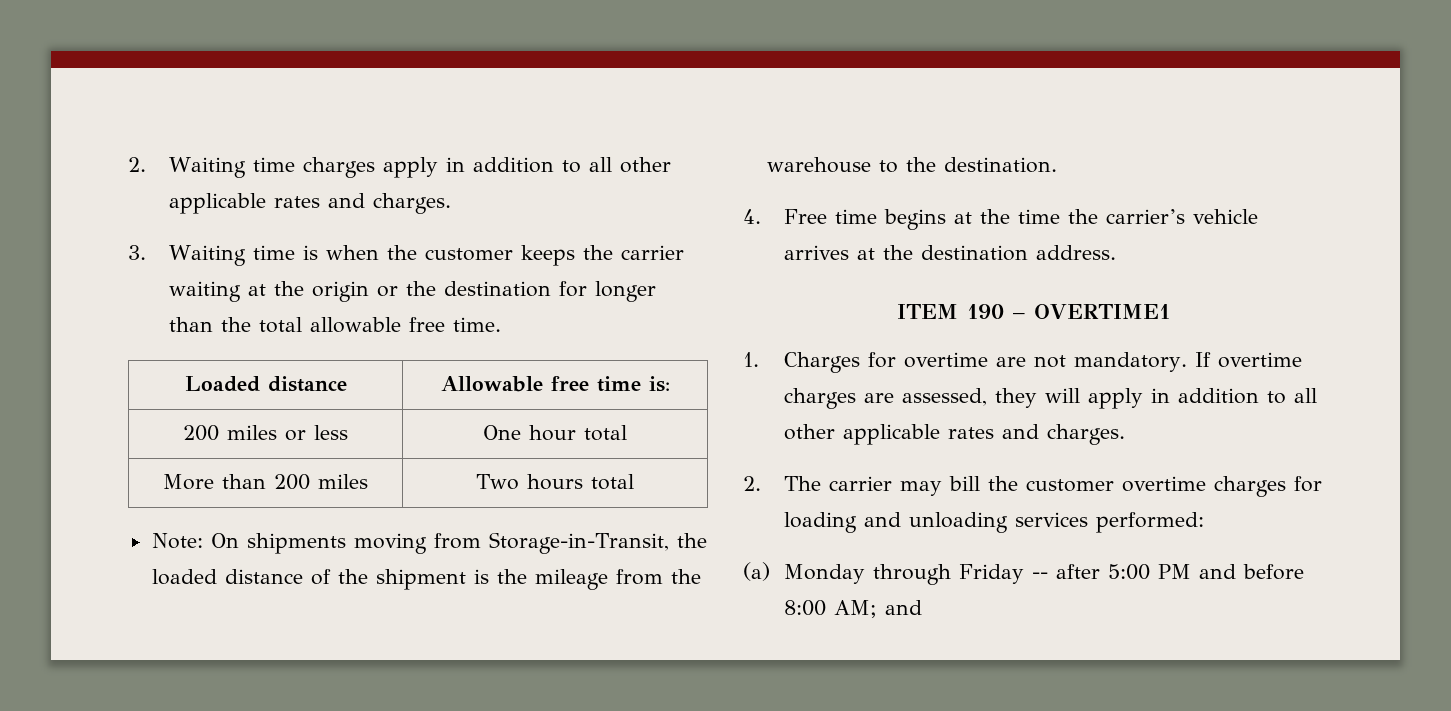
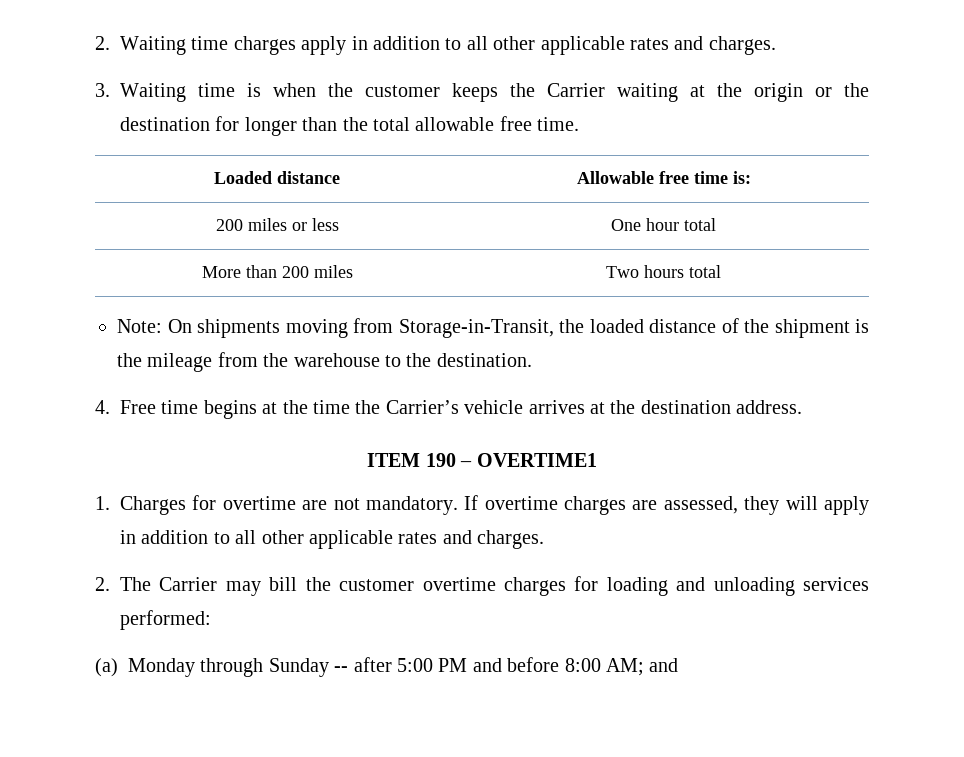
[621,245,685,260] carrier -> [547,83,605,97] Carrier
[1106,209,1186,224] carrier’s -> [385,400,459,414] Carrier’s
[829,476,893,491] carrier -> [159,577,218,591] Carrier
[959,564,1025,584] Friday -> [268,658,329,677] Sunday

